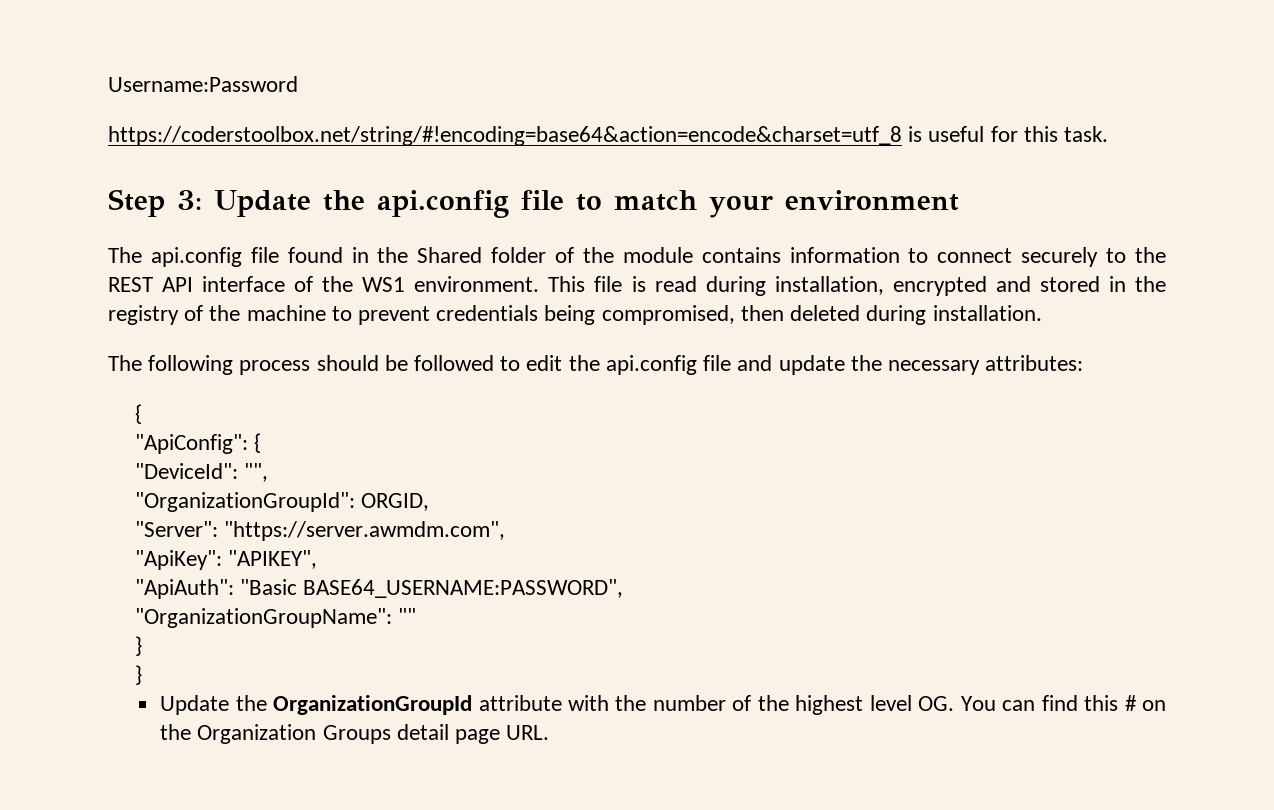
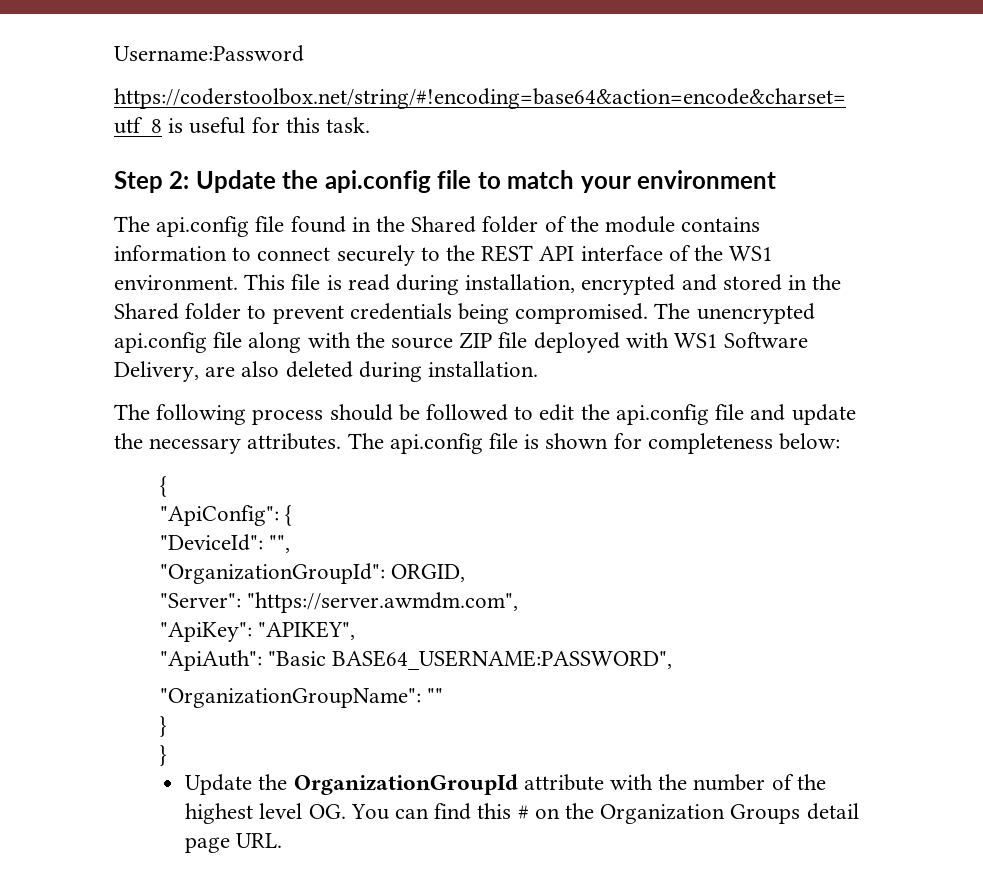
[177,190,202,210] 3: -> [169,171,190,189] 2:
[108,305,784,325] registry of the machine to prevent credentials being compromised, then -> [114,303,815,324] [114,332,809,353] [114,361,280,382] Shared folder to prevent credentials being compromised. The unencrypted api.config file along with the source ZIP file deployed with WS1 Software Delivery, are also
[985,355,1084,371] attributes: -> [247,433,841,454] attributes. The api.config file is shown for completeness below:

